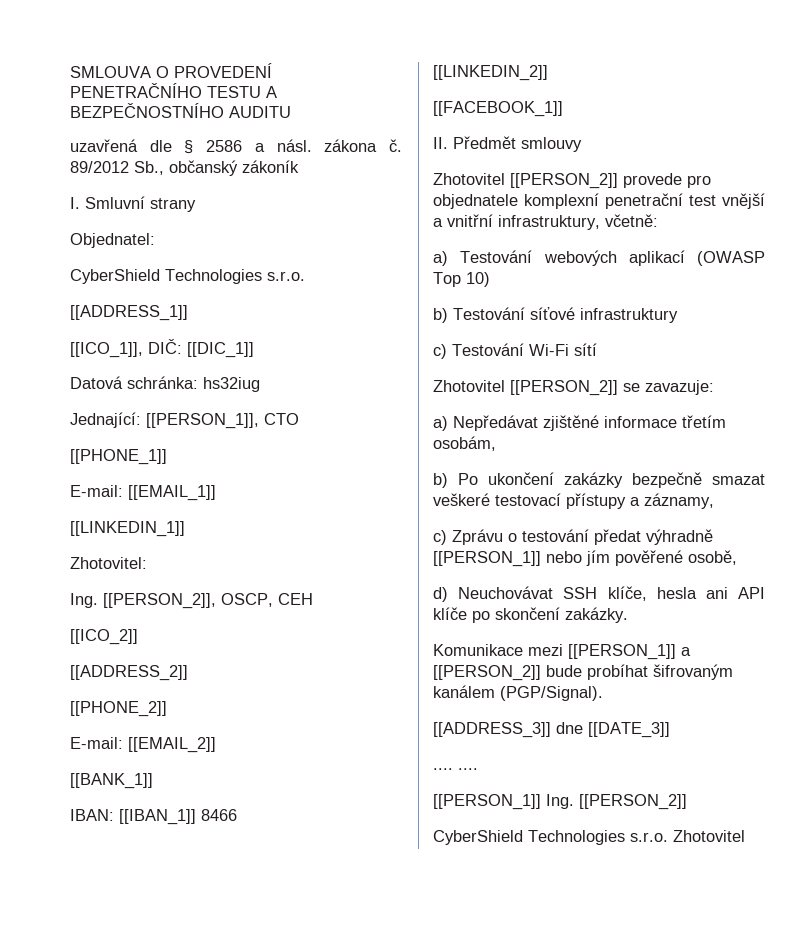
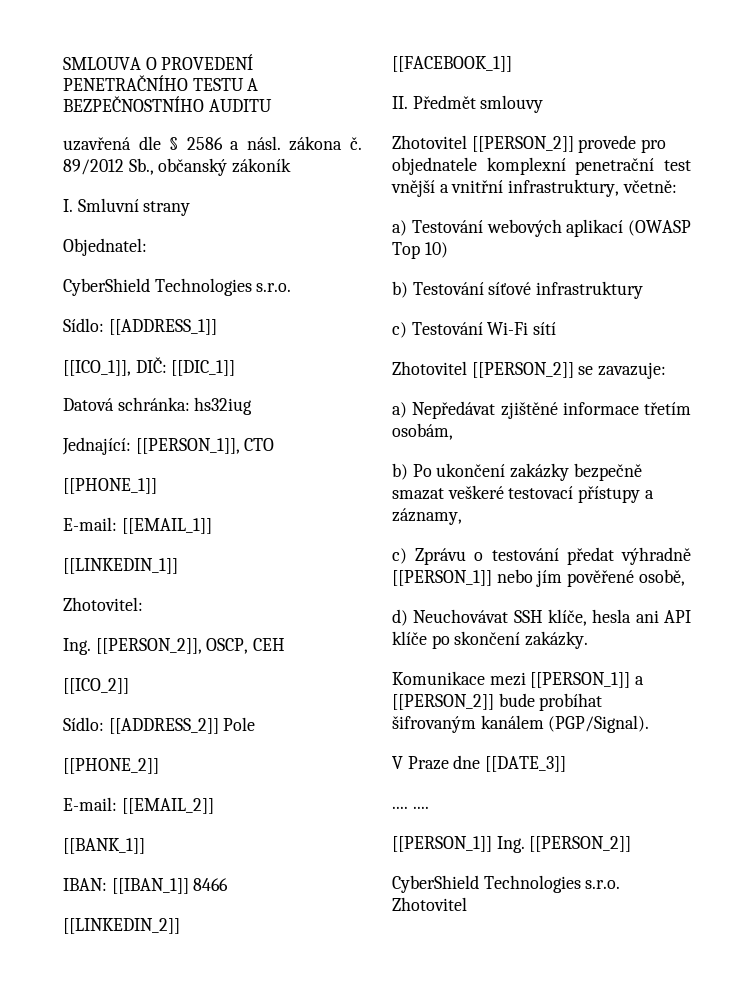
(305, 276) none -> [63,318,104,332] Sídlo:
(138, 637) none -> [63,717,104,731] Sídlo:
(188, 673) none -> [223,717,256,731] Pole
[433,722,551,738] [[ADDRESS_3]] -> [392,756,449,770] V Praze

